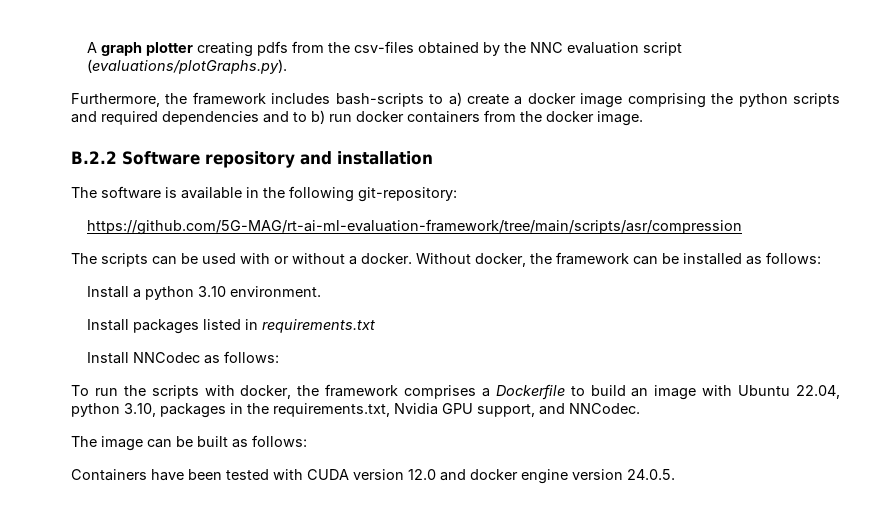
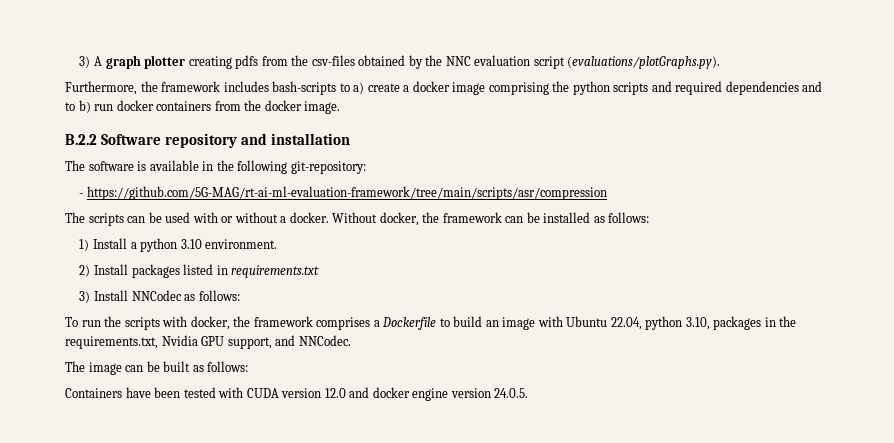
(87, 47) none -> [79,56,91,68] 3)
(457, 194) none -> [79,193,84,197] -
(821, 258) none -> [79,239,90,251] 1)
(322, 291) none -> [79,265,91,277] 2)
(376, 326) none -> [79,291,91,303] 3)

